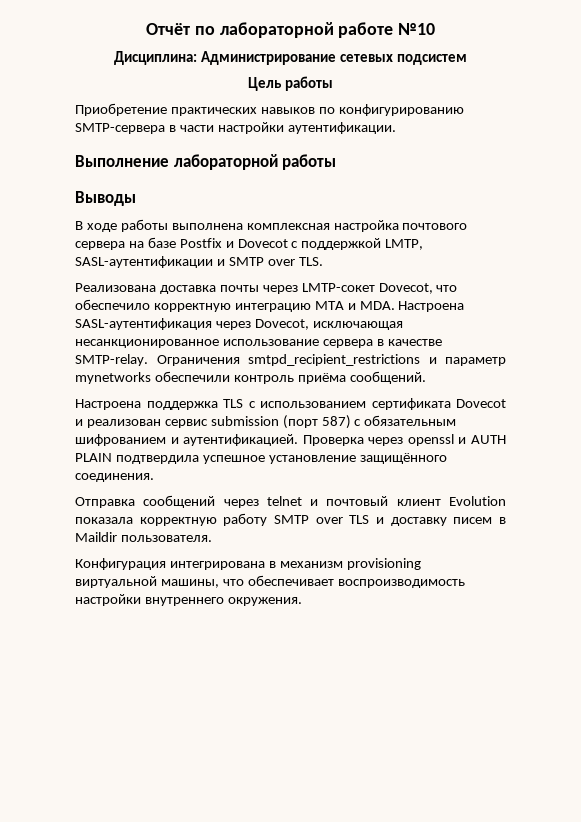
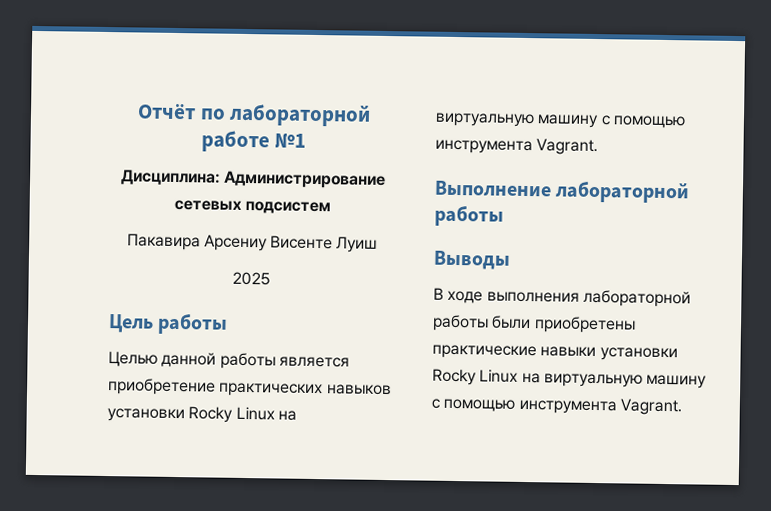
[397,23,435,35] №10 -> [274,133,307,149] №1
[248,76,333,91] [75,103,464,116] [75,122,396,134] Цель работы // Приобретение практических навыков по конфигурированию SMTP-сервера в части настройки аутентификации. -> [126,233,379,253] [232,271,271,286] [108,312,229,335] [108,351,350,370] [107,378,392,398] [107,406,297,423] [435,112,686,129] [435,138,599,156] Пакавира Арсениу Висенте Луиш // 2025 // Цель работы // Целью данной работы является приобретение практических навыков установки Rocky Linux на виртуальную машину с помощью инструмента Vagrant.
[120,219,468,232] [75,237,424,250] [75,256,323,268] [75,283,458,294] [75,299,465,312] [75,318,403,330] [75,339,442,348] [75,354,506,366] [75,371,426,384] [75,398,506,410] [75,415,457,429] [75,434,506,446] [75,453,447,464] [75,473,154,482] [75,495,506,508] [75,513,507,526] [75,532,212,542] [75,558,421,570] [75,575,465,588] [75,594,302,606] работы выполнена комплексная настройка почтового сервера на базе Postfix и Dovecot с поддержкой LMTP, SASL-аутентификации и SMTP over TLS. // Реализована доставка почты через LMTP-сокет Dovecot, что обеспечило корректную интеграцию MTA и MDA. Настроена SASL-аутентификация через Dovecot, исключающая несанкционированное использование сервера в качестве SMTP-relay. Ограничения smtpd_recipient_restrictions и параметр mynetworks обеспечили контроль приёма сообщений. // Настроена поддержка TLS с использованием сертификата Dovecot и реализован сервис submission (порт 587) с обязательным шифрованием и аутентификацией. Проверка через openssl и AUTH PLAIN подтвердила успешное установление защищённого соединения. // Отправка сообщений через telnet и почтовый клиент Evolution показала корректную работу SMTP over TLS и доставку писем в Maildir пользователя. // Конфигурация интегрирована в механизм provisioning виртуальной машины, что обеспечивает воспроизводимость настройки внутреннего окружения. -> [486,289,691,308] [432,314,636,334] [432,344,678,362] [432,368,708,389] [431,398,682,416] выполнения лабораторной работы были приобретены практические навыки установки Rocky Linux на виртуальную машину с помощью инструмента Vagrant.

